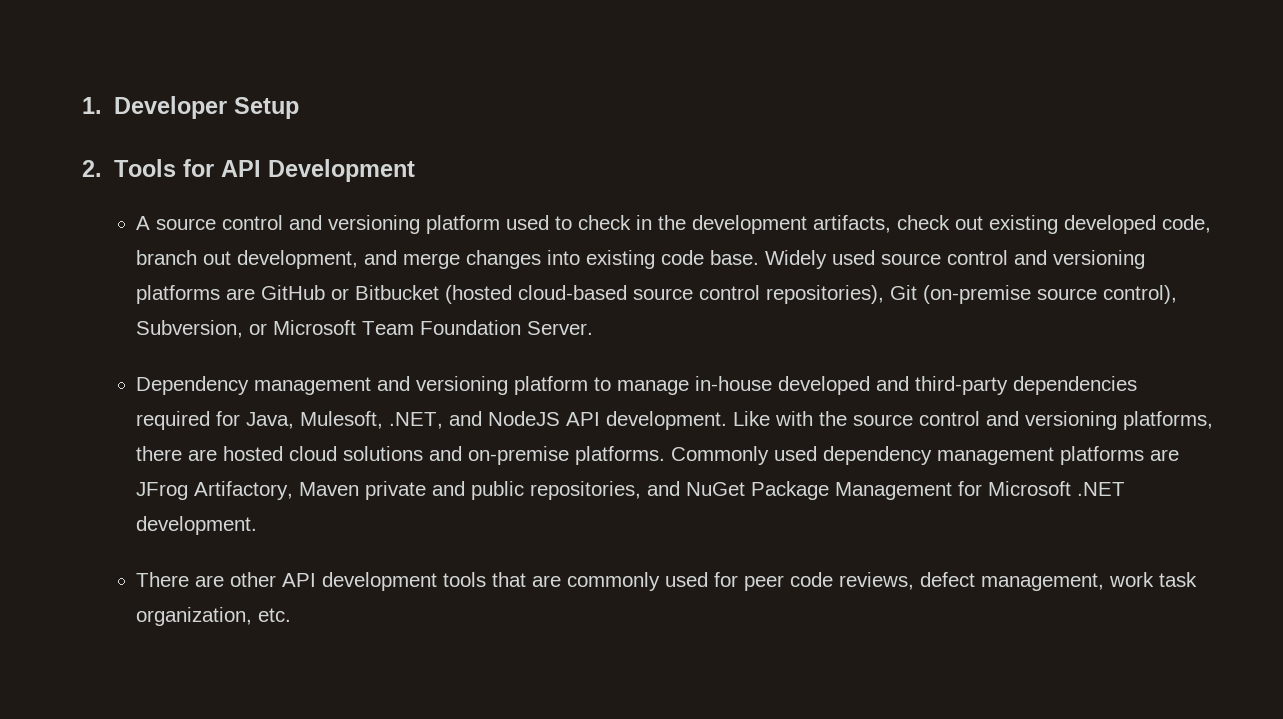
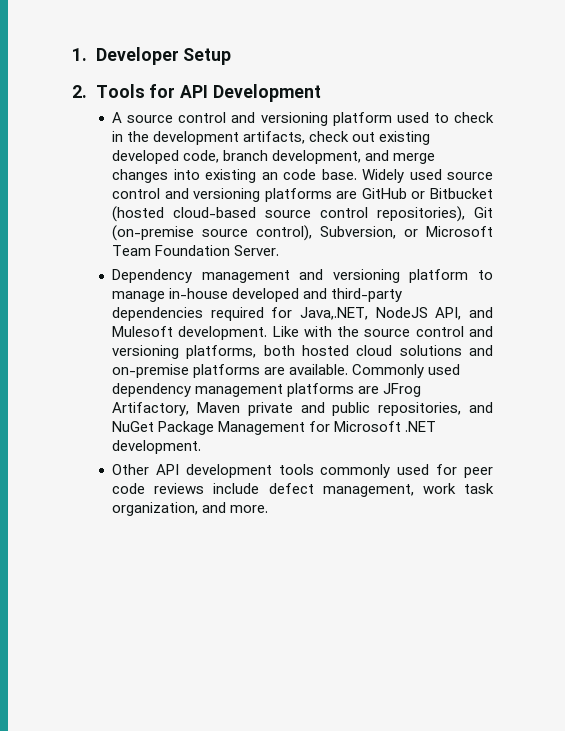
[203,251,232,265] out -> (269, 155) none
(656, 259) none -> [261,172,278,180] an
[246,411,601,429] Java, Mulesoft, .NET, and NodeJS API -> [300,307,494,320] [112,326,174,337] Java,.NET, NodeJS API, and Mulesoft
[136,446,218,461] there are -> [263,345,295,356] both
[575,446,666,465] platforms. -> [193,364,349,378] platforms are available.
[136,572,277,587] There are other -> [112,464,150,475] Other
[492,572,562,587] that are -> (314, 469) none
[839,572,915,590] reviews, -> [154,483,260,494] reviews include
[258,608,292,622] etc. -> [202,502,269,513] and more.

